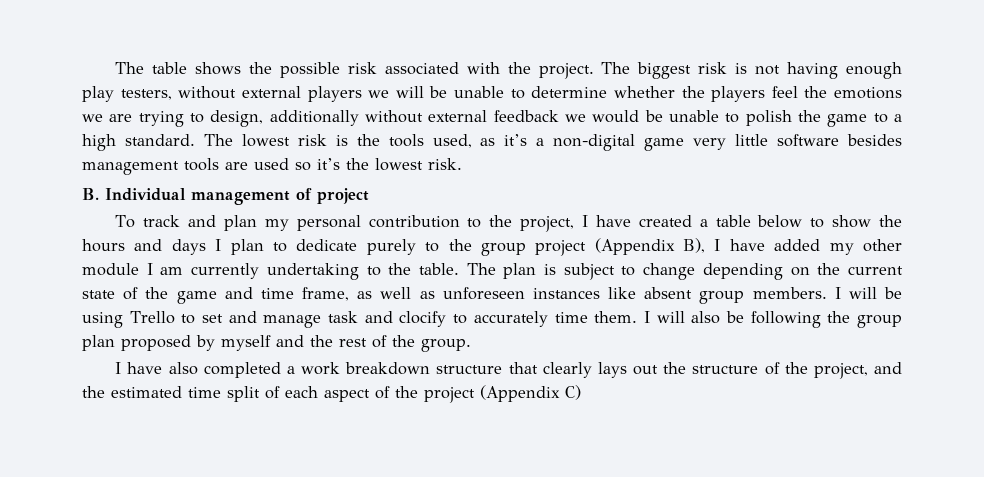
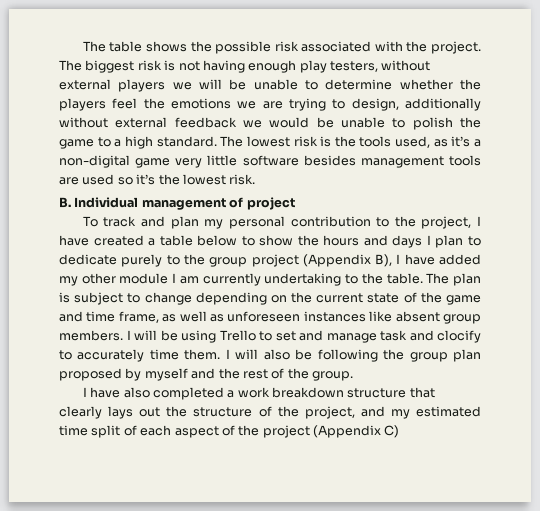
[82,386,105,398] the -> [390,409,410,419] my

